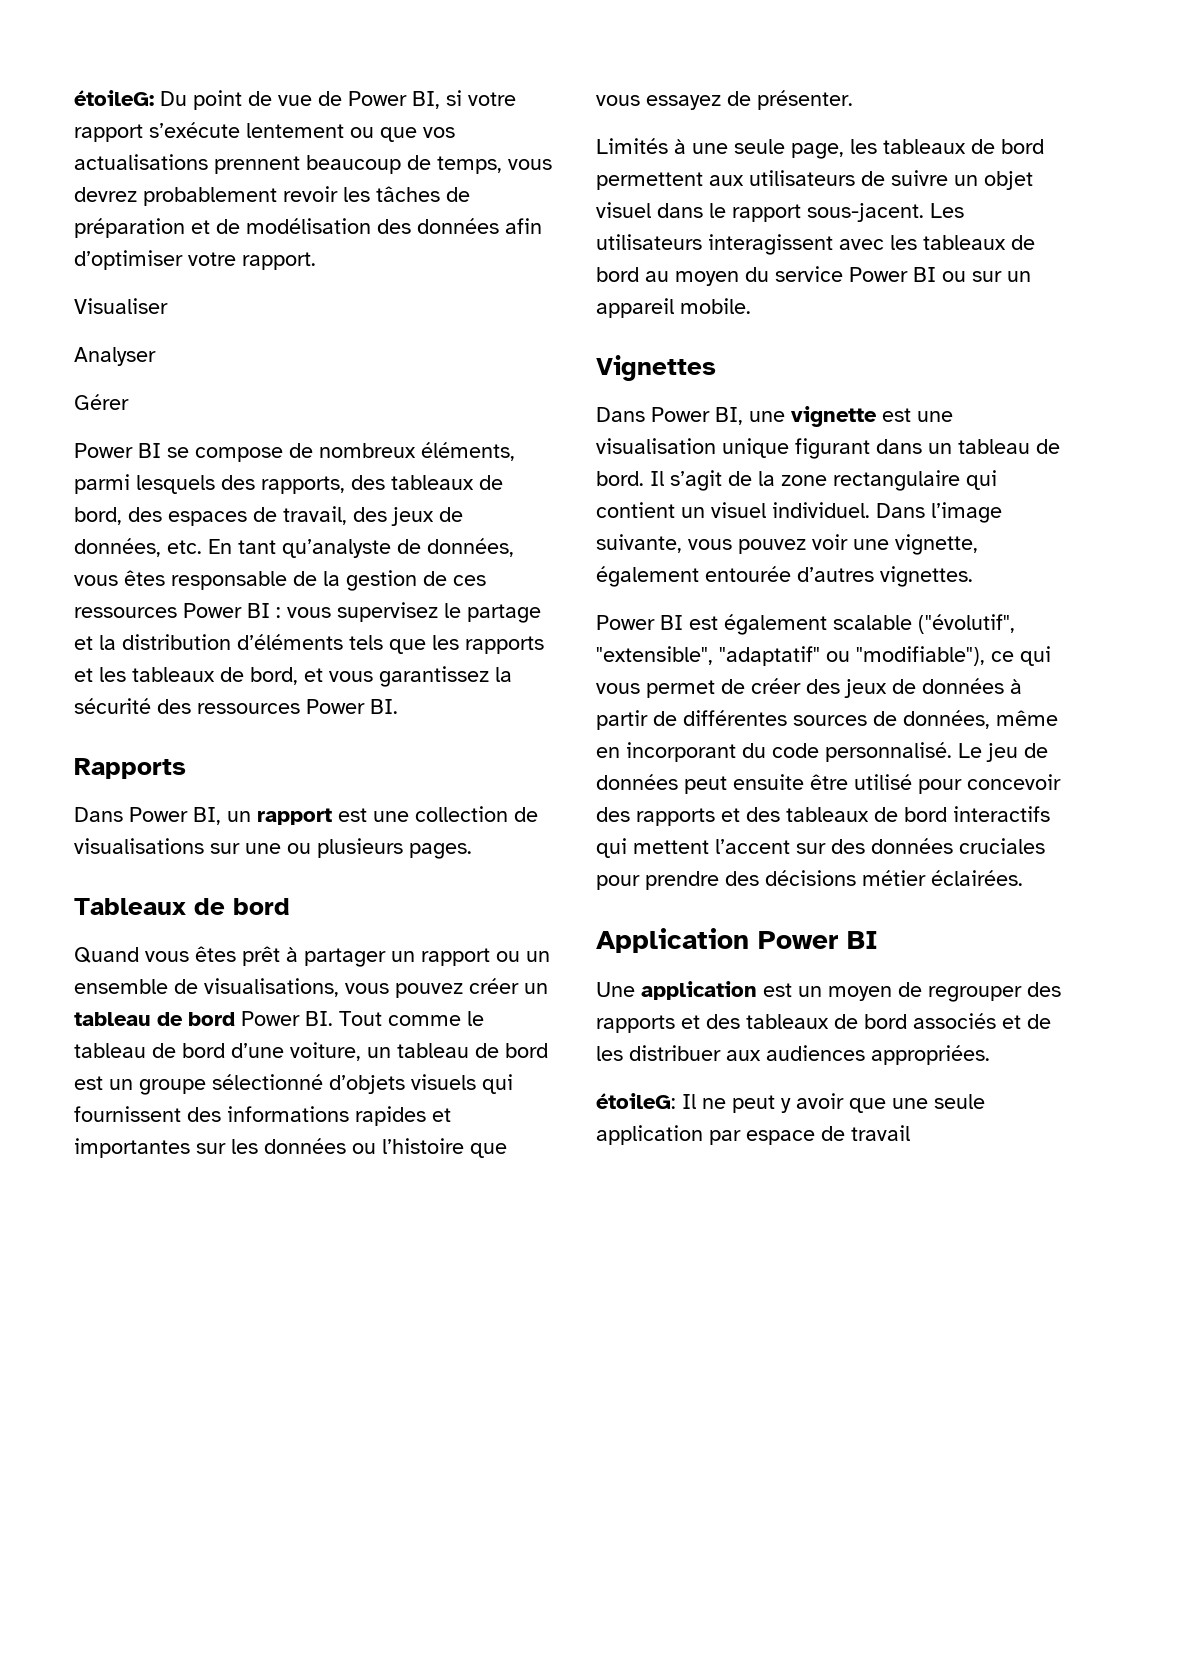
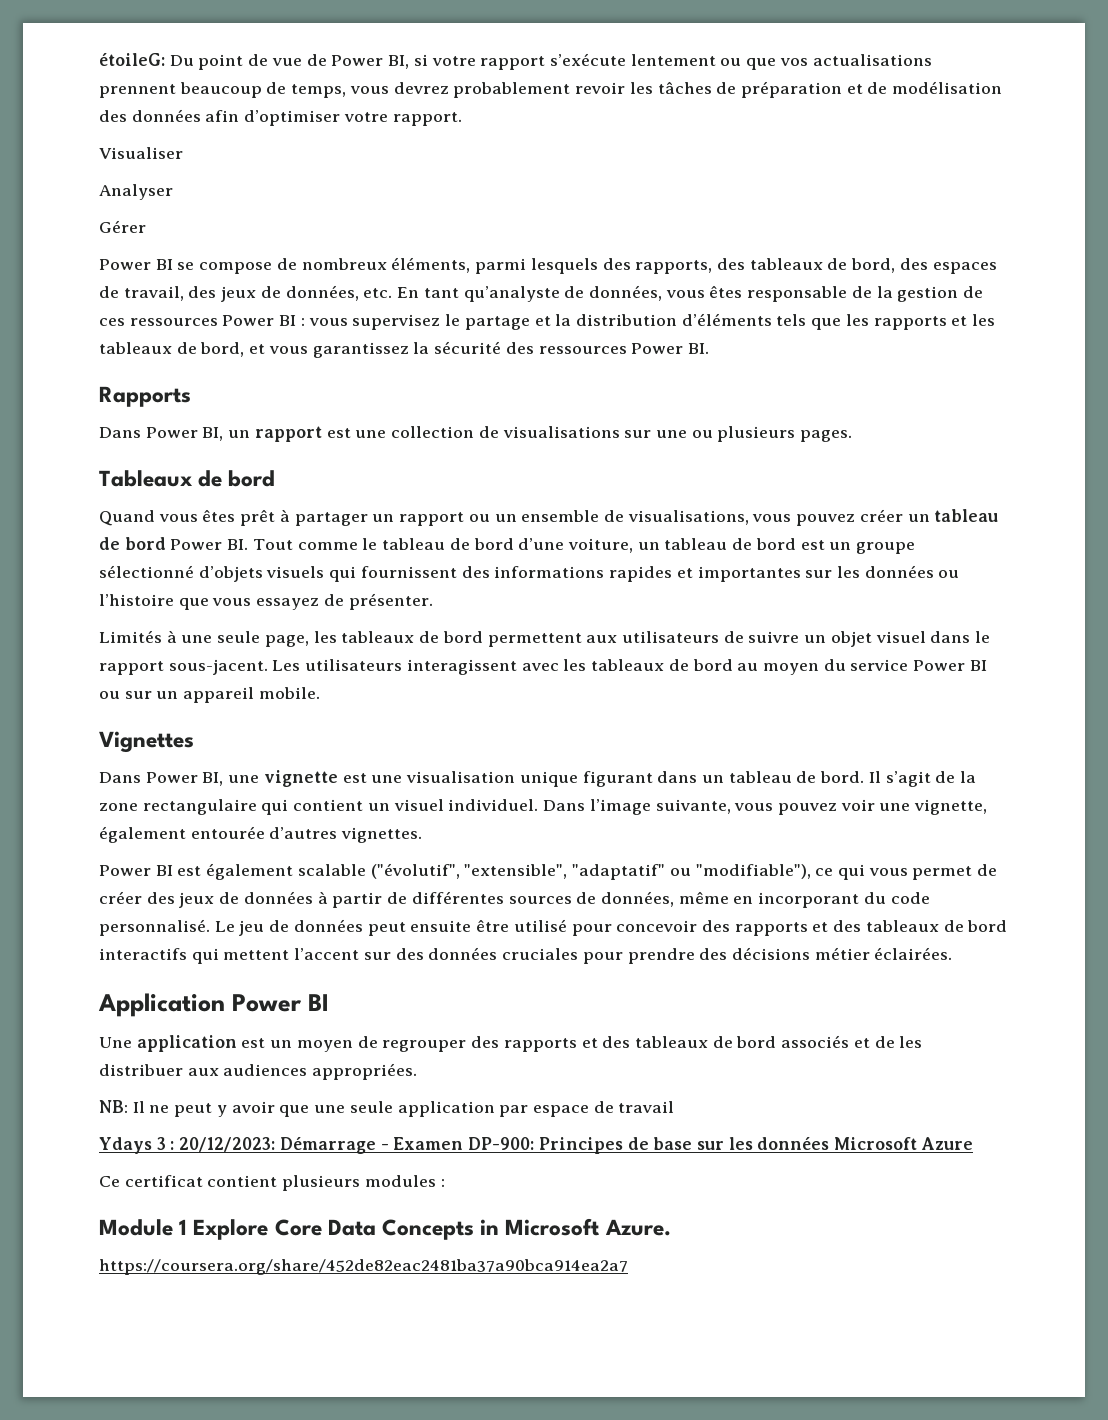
[596,1093,676,1109] étoileG: -> [99,1100,128,1113] NB:
(910, 1133) none -> [99,1136,973,1154] [99,1175,445,1191] [99,1218,671,1240] [99,1259,628,1275] // Ydays 3 : 20/12/2023: Démarrage - Examen DP-900: Principes de base sur les données Microsoft Azure // Ce certificat contient plusieurs modules : // Module 1 Explore Core Data Concepts in Microsoft Azure. // https://coursera.org/share/452de82eac2481ba37a90bca914ea2a7

